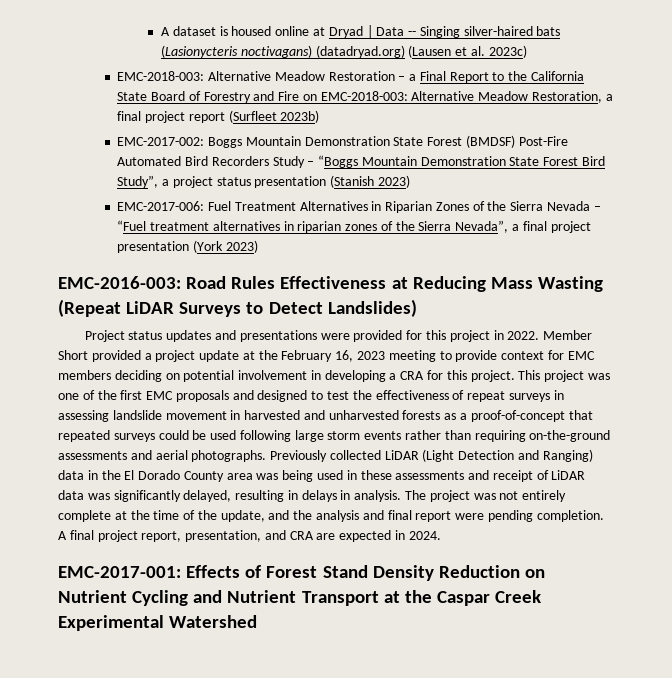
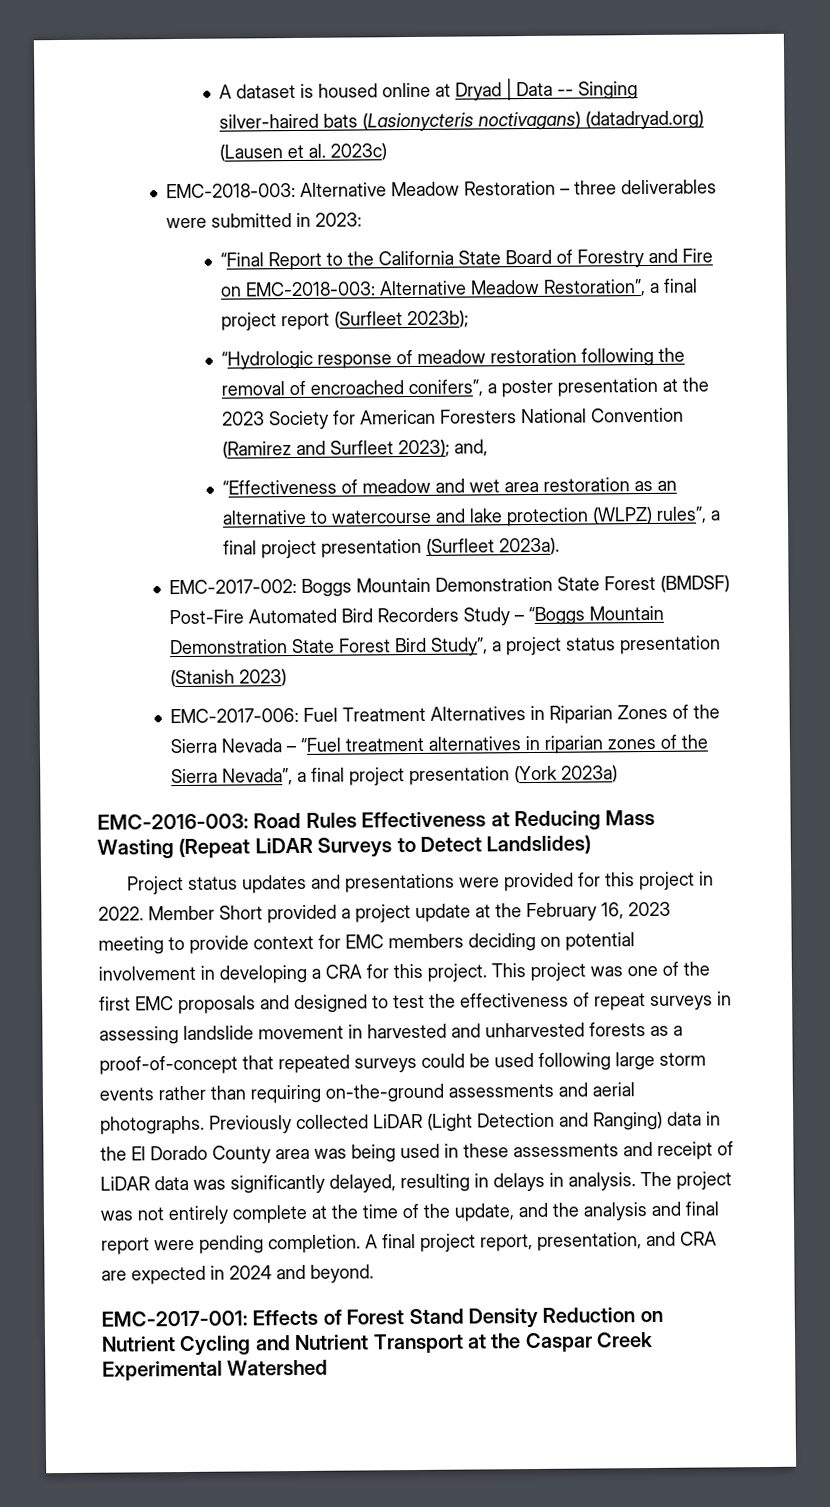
[409,71,446,81] a Final -> [573,179,717,195] [165,212,362,229] [219,252,264,267] three deliverables were submitted in 2023: // “Final
[532,91,603,103] Restoration, -> [542,279,646,297] Restoration”,
[280,110,320,123] 2023b) -> [406,310,469,329] [220,347,685,370] [220,377,709,398] [221,407,684,430] [221,439,488,459] [221,477,677,495] [221,506,721,527] [222,537,560,559] 2023b); // “Hydrologic response of meadow restoration following the removal of encroached conifers”, a poster presentation at the 2023 Society for American Foresters National Convention (Ramirez and Surfleet 2023); and, // “Effectiveness of meadow and wet area restoration as an alternative to watercourse and lake protection (WLPZ) rules”, a final project presentation (Surfleet 2023a).
[225,240,258,253] 2023) -> [560,765,618,783] 2023a)
[408,531,441,540] 2024. -> [229,1264,374,1283] 2024 and beyond.

